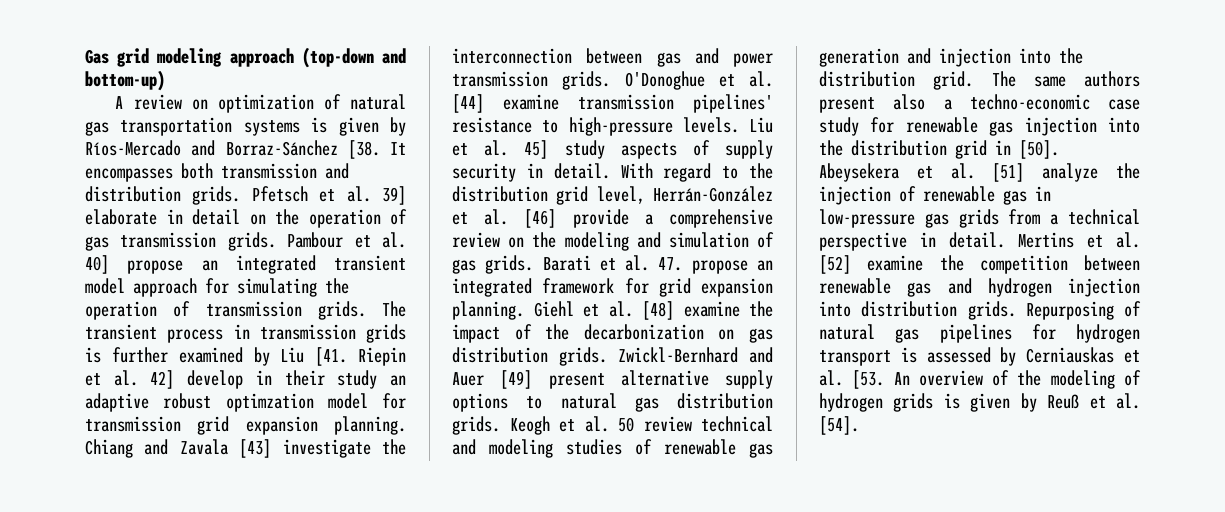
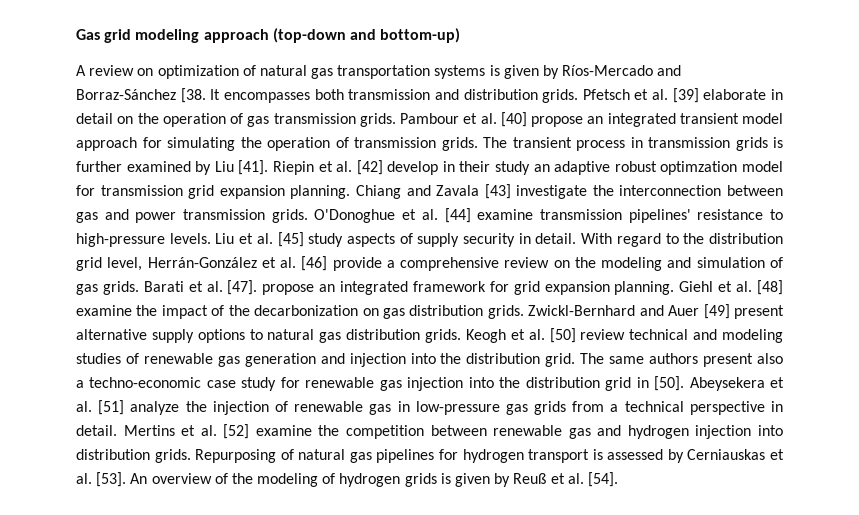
[382,186,406,205] 39] -> [672,88,699,103] [39]
[85,255,109,274] 40] -> [500,112,527,127] [40]
[315,347,348,366] [41. -> [238,160,269,175] [41].
[150,370,175,389] 42] -> [356,160,383,175] [42]
[524,140,549,159] 45] -> [277,232,304,247] [45]
[658,257,683,271] 47. -> [227,280,258,295] [47].
[618,417,634,432] 50 -> [549,328,576,343] [50]
[852,370,885,389] [53. -> [96,472,127,487] [53].

